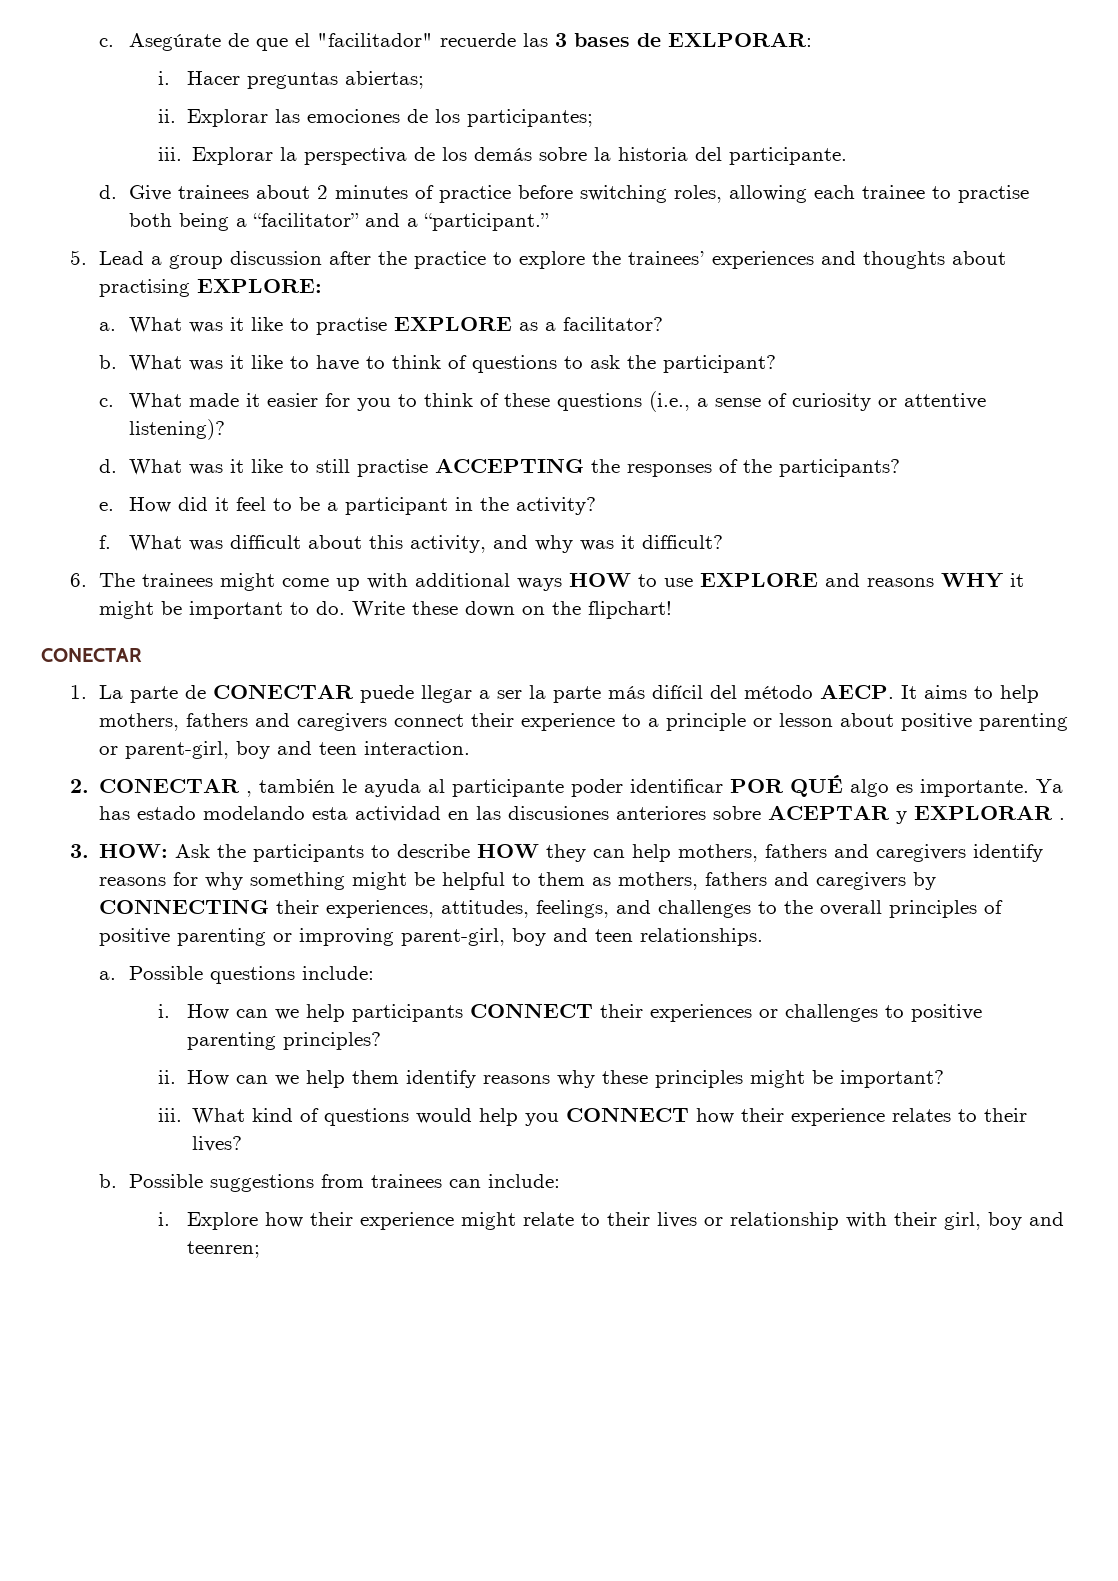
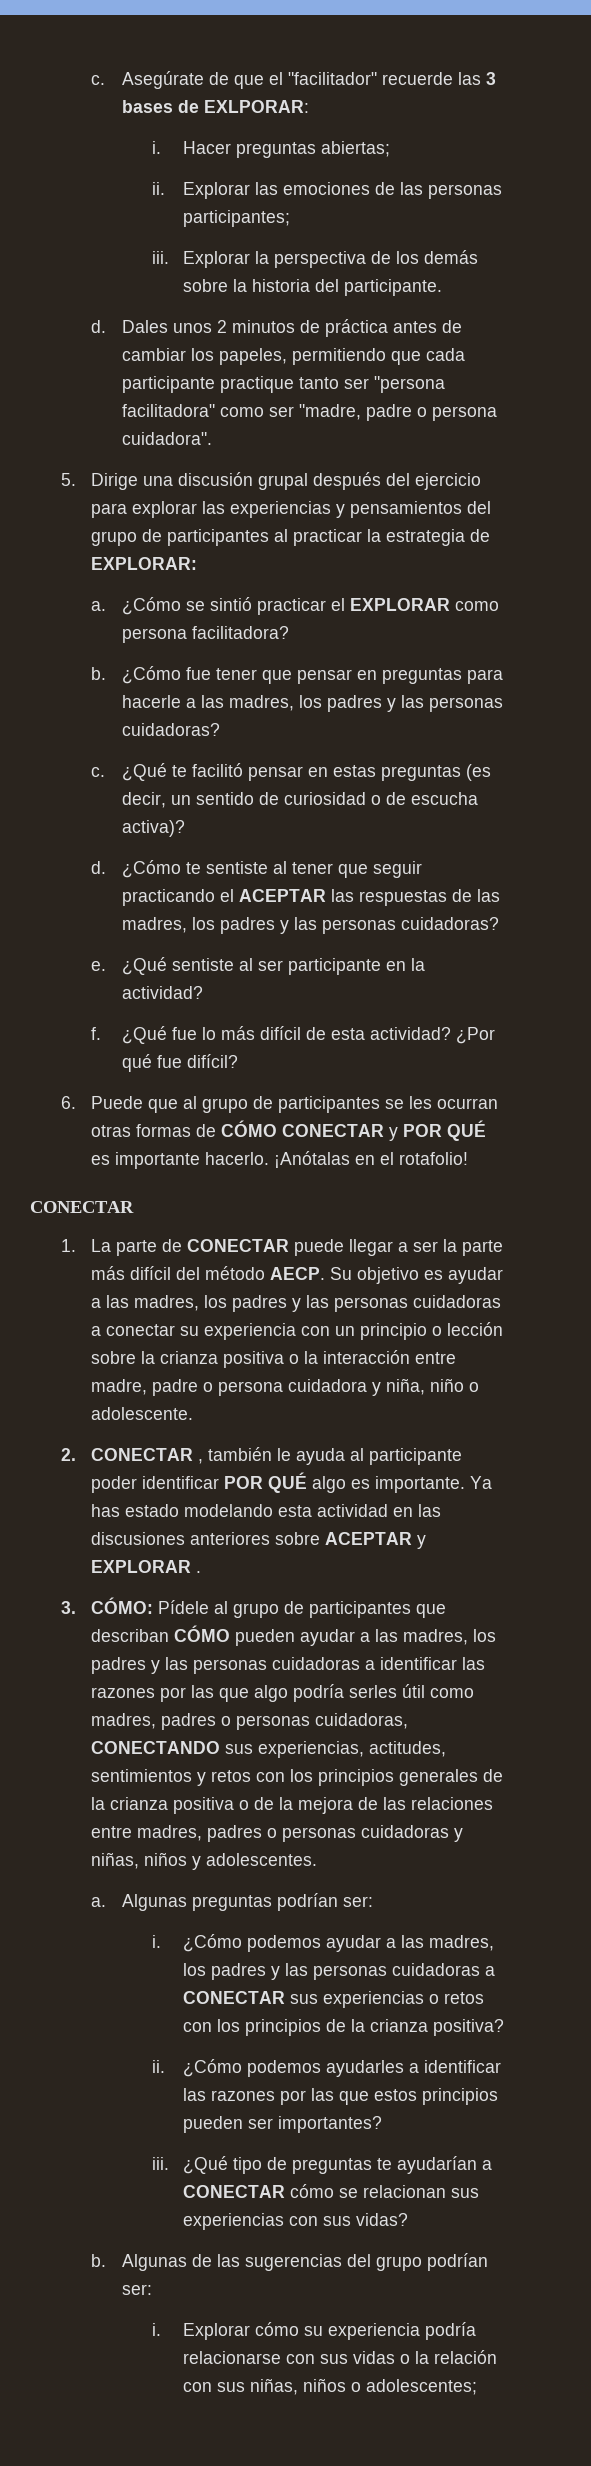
[435,109,461,123] los -> [399,182,502,199] las personas
[128,185,1029,203] [128,213,549,231] [70,250,1007,269] [99,279,323,297] [99,317,663,335] [99,355,776,373] [99,391,986,412] [128,419,225,440] [99,458,900,477] [99,497,596,515] [99,535,723,553] [70,573,1025,591] [99,601,673,619] Give trainees about 2 minutes of practice before switching roles, allowing each trainee to practise both being a “facilitator” and a “participant.” // 5. Lead a group discussion after the practice to explore the trainees’ experiences and thoughts about practising EXPLORE: // a. What was it like to practise EXPLORE as a facilitator? // b. What was it like to have to think of questions to ask the participant? // c. What made it easier for you to think of these questions (i.e., a sense of curiosity or attentive listening)? // d. What was it like to still practise ACCEPTING the responses of the participants? // e. How did it feel to be a participant in the activity? // f. What was difficult about this activity, and why was it difficult? // 6. The trainees might come up with additional ways HOW to use EXPLORE and reasons WHY it might be important to do. Write these down on the flipchart! -> [121,319,462,337] [121,348,465,365] [121,376,445,393] [121,404,497,421] [121,432,212,445] [60,472,482,490] [91,501,492,518] [91,529,491,546] [91,557,198,570] [91,597,499,615] [121,626,289,643] [91,666,503,684] [121,695,503,712] [121,723,220,736] [91,763,491,781] [121,792,478,808] [121,820,185,837] [91,860,422,878] [121,889,500,906] [121,917,499,934] [91,957,425,975] [121,986,203,999] [91,1026,495,1044] [121,1054,238,1072] [60,1096,499,1113] [91,1120,487,1141] [91,1151,469,1169] Dales unos 2 minutos de práctica antes de cambiar los papeles, permitiendo que cada participante practique tanto ser "persona facilitadora" como ser "madre, padre o persona cuidadora". // 5. Dirige una discusión grupal después del ejercicio para explorar las experiencias y pensamientos del grupo de participantes al practicar la estrategia de EXPLORAR: // a. ¿Cómo se sintió practicar el EXPLORAR como persona facilitadora? // b. ¿Cómo fue tener que pensar en preguntas para hacerle a las madres, los padres y las personas cuidadoras? // c. ¿Qué te facilitó pensar en estas preguntas (es decir, un sentido de curiosidad o de escucha activa)? // d. ¿Cómo te sentiste al tener que seguir practicando el ACEPTAR las respuestas de las madres, los padres y las personas cuidadoras? // e. ¿Qué sentiste al ser participante en la actividad? // f. ¿Qué fue lo más difícil de esta actividad? ¿Por qué fue difícil? // 6. Puede que al grupo de participantes se les ocurran otras formas de CÓMO CONECTAR y POR QUÉ es importante hacerlo. ¡Anótalas en el rotafolio!
[901,685,1040,703] [99,713,1069,731] [99,741,471,759] It aims to help mothers, fathers and caregivers connect their experience to a principle or lesson about positive parenting or parent-girl, boy and teen interaction. -> [330,1267,504,1284] [91,1295,502,1312] [91,1322,504,1340] [91,1350,457,1368] [91,1378,480,1396] [91,1407,194,1420] Su objetivo es ayudar a las madres, los padres y las personas cuidadoras a conectar su experiencia con un principio o lección sobre la crianza positiva o la interacción entre madre, padre o persona cuidadora y niña, niño o adolescente.
[99,844,1044,862] [99,872,937,890] [99,899,1004,918] [99,928,764,946] [99,966,374,984] [157,1003,983,1022] [187,1032,382,1050] [157,1070,945,1088] [157,1107,1028,1126] [192,1136,243,1152] [99,1174,560,1192] [157,1212,1065,1230] [187,1241,261,1258] HOW: Ask the participants to describe HOW they can help mothers, fathers and caregivers identify reasons for why something might be helpful to them as mothers, fathers and caregivers by CONNECTING their experiences, attitudes, feelings, and challenges to the overall principles of positive parenting or improving parent-girl, boy and teen relationships. // a. Possible questions include: // i. How can we help participants CONNECT their experiences or challenges to positive parenting principles? // ii. How can we help them identify reasons why these principles might be important? // iii. What kind of questions would help you CONNECT how their experience relates to their lives? // b. Possible suggestions from trainees can include: // i. Explore how their experience might relate to their lives or relationship with their girl, boy and teenren; -> [91,1597,447,1618] [91,1625,497,1646] [91,1657,486,1674] [91,1684,475,1702] [91,1713,409,1730] [91,1741,447,1758] [91,1769,504,1786] [91,1797,494,1814] [91,1825,464,1842] [91,1852,318,1870] [91,1893,373,1911] [152,1934,494,1952] [182,1963,495,1980] [182,1991,484,2008] [182,2019,504,2036] [152,2059,501,2077] [182,2088,498,2105] [182,2116,382,2133] [152,2156,492,2174] [182,2184,479,2198] [182,2213,408,2230] [91,2253,488,2271] [121,2284,152,2295] [152,2322,476,2340] [182,2350,497,2364] [182,2378,477,2395] CÓMO: Pídele al grupo de participantes que describan CÓMO pueden ayudar a las madres, los padres y las personas cuidadoras a identificar las razones por las que algo podría serles útil como madres, padres o personas cuidadoras, CONECTANDO sus experiencias, actitudes, sentimientos y retos con los principios generales de la crianza positiva o de la mejora de las relaciones entre madres, padres o personas cuidadoras y niñas, niños y adolescentes. // a. Algunas preguntas podrían ser: // i. ¿Cómo podemos ayudar a las madres, los padres y las personas cuidadoras a CONECTAR sus experiencias o retos con los principios de la crianza positiva? // ii. ¿Cómo podemos ayudarles a identificar las razones por las que estos principios pueden ser importantes? // iii. ¿Qué tipo de preguntas te ayudarían a CONECTAR cómo se relacionan sus experiencias con sus vidas? // b. Algunas de las sugerencias del grupo podrían ser: // i. Explorar cómo su experiencia podría relacionarse con sus vidas o la relación con sus niñas, niños o adolescentes;

